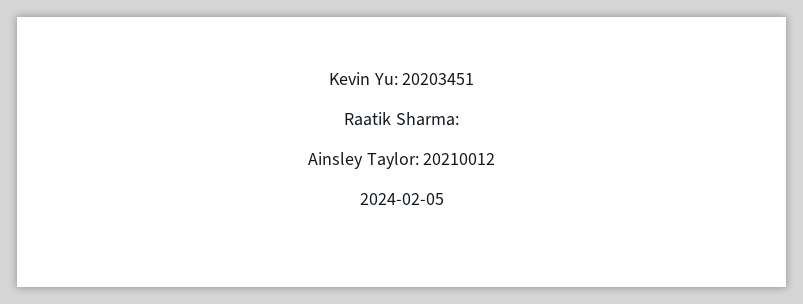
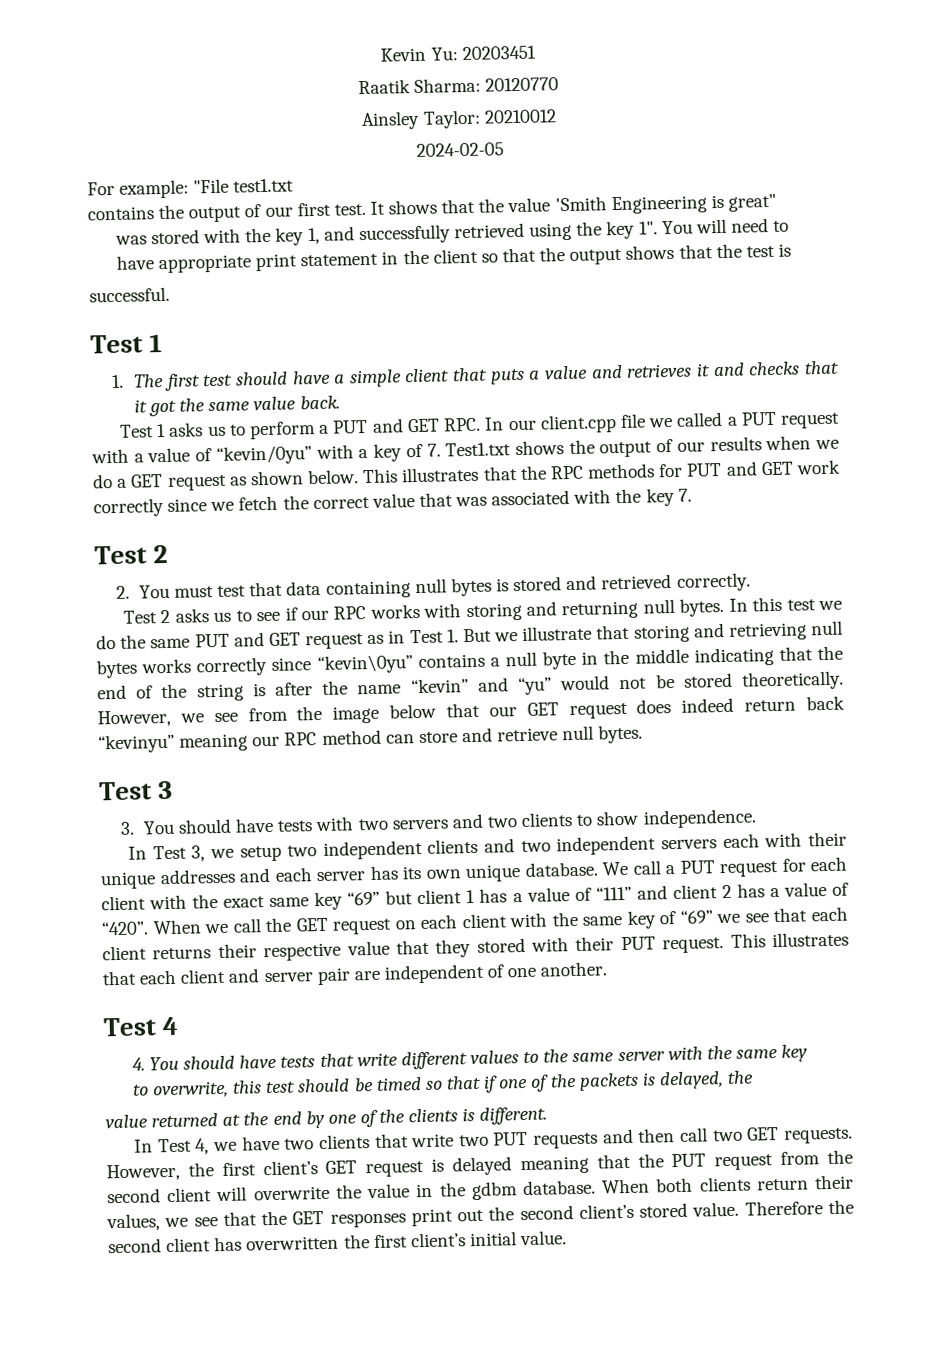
(459, 119) none -> [485,77,560,92] 20120770
(444, 199) none -> [87,178,295,199] [87,193,776,223] [114,218,790,246] [115,243,791,274] [89,286,170,303] [90,334,163,354] [112,360,839,391] [133,395,340,417] [119,411,841,440] [91,435,839,465] [92,459,841,491] [93,487,692,518] [94,544,169,565] [116,572,751,599] [122,596,843,624] [96,620,843,650] [96,645,843,679] [97,670,845,702] [97,695,845,728] [98,724,644,754] [99,780,174,801] [120,808,757,835] [127,831,848,862] [100,856,847,890] [101,882,849,911] [101,906,848,936] [102,931,849,962] [102,961,608,986] [103,1016,180,1037] [131,1044,809,1071] [132,1070,755,1099] [105,1106,548,1129] [133,1126,853,1155] [106,1149,853,1182] [107,1174,854,1204] [106,1199,854,1232] [108,1230,568,1254] // For example: "File test1.txt // contains the output of our first test. It shows that the value 'Smith Engineering is great" // was stored with the key 1, and successfully retrieved using the key 1". You will need to // have appropriate print statement in the client so that the output shows that the test is // successful. // Test 1 // 1. The first test should have a simple client that puts a value and retrieves it and checks that it got the same value back. // Test 1 asks us to perform a PUT and GET RPC. In our client.cpp file we called a PUT request with a value of “kevin/0yu” with a key of 7. Test1.txt shows the output of our results when we do a GET request as shown below. This illustrates that the RPC methods for PUT and GET work correctly since we fetch the correct value that was associated with the key 7. // Test 2 // 2. You must test that data containing null bytes is stored and retrieved correctly. // Test 2 asks us to see if our RPC works with storing and returning null bytes. In this test we do the same PUT and GET request as in Test 1. But we illustrate that storing and retrieving null bytes works correctly since “kevin\0yu” contains a null byte in the middle indicating that the end of the string is after the name “kevin” and “yu” would not be stored theoretically. However, we see from the image below that our GET request does indeed return back “kevinyu” meaning our RPC method can store and retrieve null bytes. // Test 3 // 3. You should have tests with two servers and two clients to show independence. // In Test 3, we setup two independent clients and two independent servers each with their unique addresses and each server has its own unique database. We call a PUT request for each client with the exact same key “69” but client 1 has a value of “111” and client 2 has a value of “420”. When we call the GET request on each client with the same key of “69” we see that each client returns their respective value that they stored with their PUT request. This illustrates that each client and server pair are independent of one another. // Test 4 // 4. You should have tests that write different values to the same server with the same key // to overwrite, this test should be timed so that if one of the packets is delayed, the // value returned at the end by one of the clients is different. // In Test 4, we have two clients that write two PUT requests and then call two GET requests. However, the first client’s GET request is delayed meaning that the PUT request from the second client will overwrite the value in the gdbm database. When both clients return their values, we see that the GET responses print out the second client’s stored value. Therefore the second client has overwritten the first client’s initial value.

